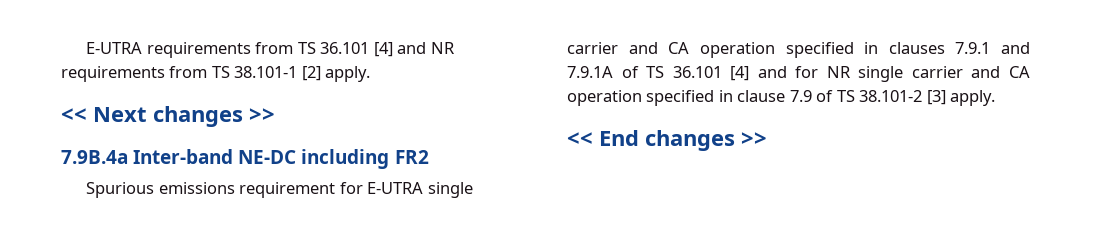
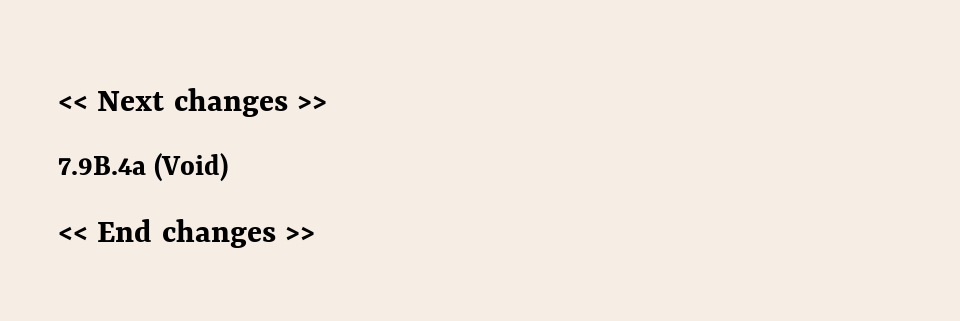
[86,42,455,58] [61,66,371,82] E-UTRA requirements from TS 36.101 [4] and NR requirements from TS 38.101-1 [2] apply. // -> (58, 103) none
[133,149,429,169] [86,182,473,198] [567,42,1030,58] [567,66,1030,82] [567,90,996,106] Inter-band NE-DC including FR2 // Spurious emissions requirement for E-UTRA single carrier and CA operation specified in clauses 7.9.1 and 7.9.1A of TS 36.101 [4] and for NR single carrier and CA operation specified in clause 7.9 of TS 38.101-2 [3] apply. -> [154,153,229,182] (Void)

